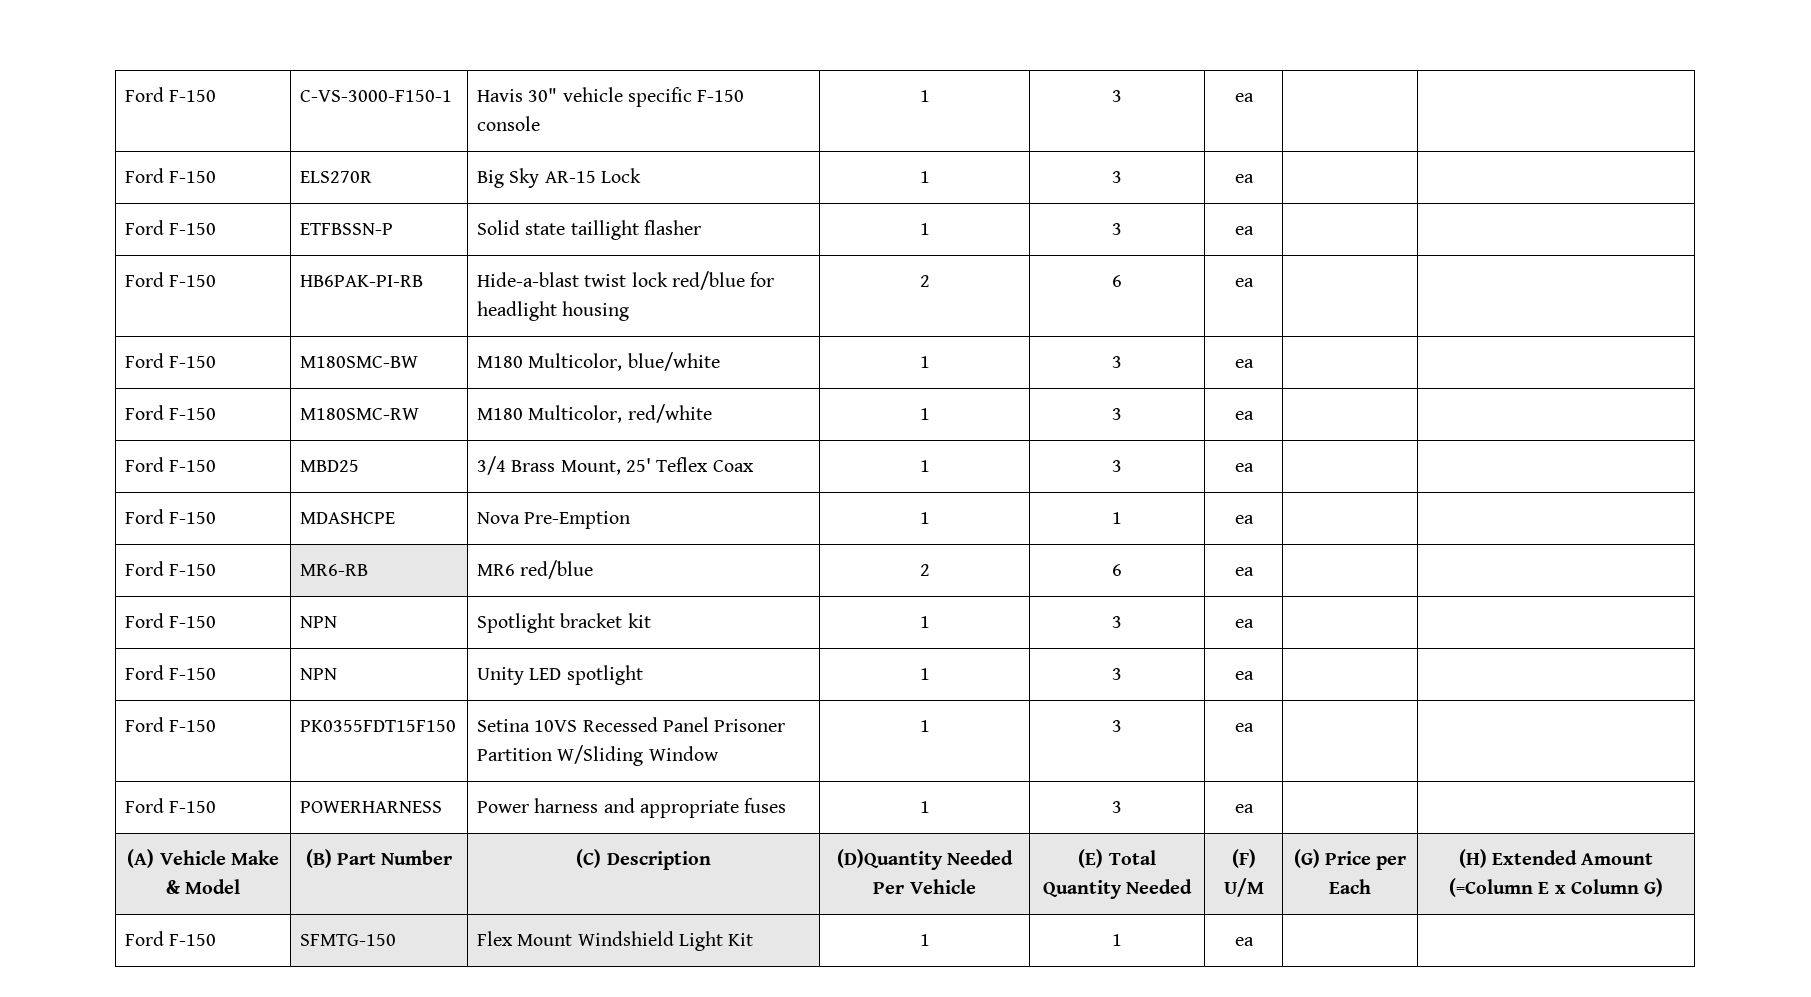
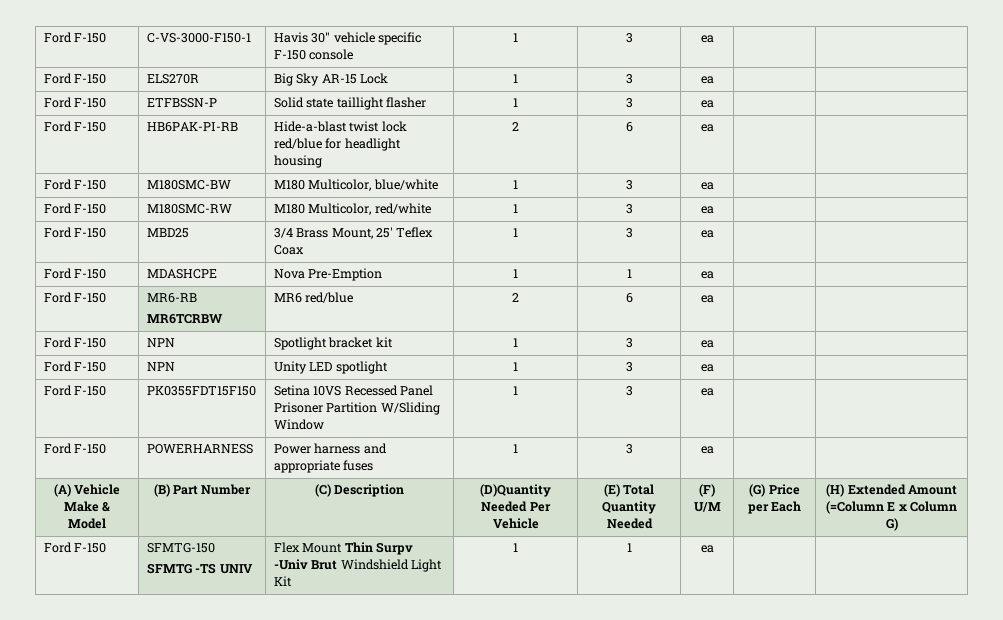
(368, 570) none -> [146,314,223,324] // MR6TCRBW
(396, 940) none -> [146,563,253,574] // SFMTG -TS UNIV
(573, 940) none -> [344,542,413,555] [273,559,338,570] Thin Surpv -Univ Brut

